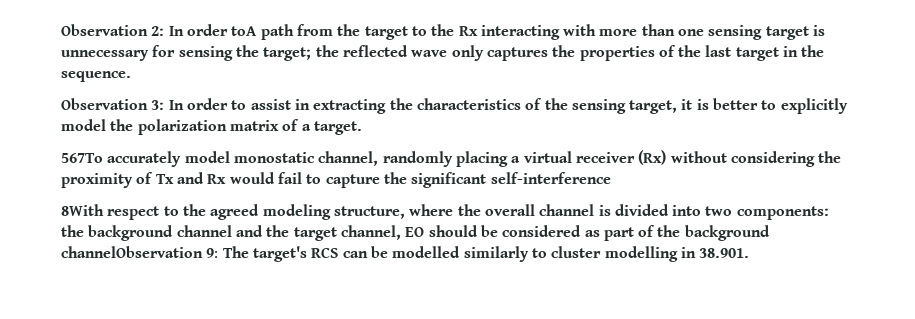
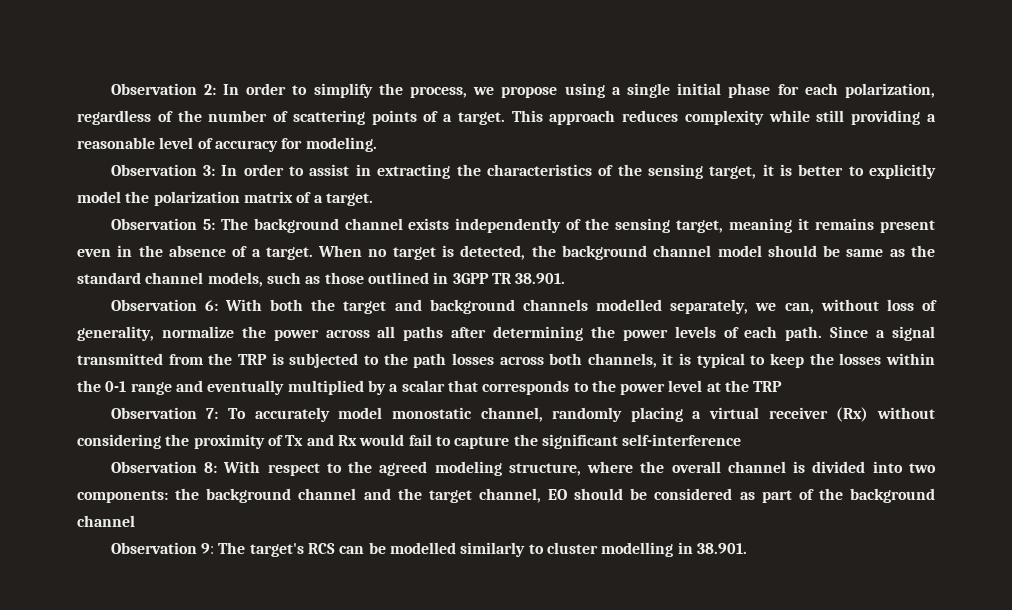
[231,24,826,40] [61,45,825,61] [61,71,131,82] toA path from the target to the Rx interacting with more than one sensing target is unnecessary for sensing the target; the reflected wave only captures the properties of the last target in the sequence. -> [292,83,935,98] [77,110,936,125] [77,137,377,152] to simplify the process, we propose using a single initial phase for each polarization, regardless of the number of scattering points of a target. This approach reduces complexity while still providing a reasonable level of accuracy for modeling.
[61,153,103,163] 567To -> [110,218,936,233] [77,245,935,260] [77,272,566,287] [110,299,937,314] [77,326,935,341] [77,353,935,368] [77,380,783,395] [110,407,246,419] Observation 5: The background channel exists independently of the sensing target, meaning it remains present even in the absence of a target. When no target is detected, the background channel model should be same as the standard channel models, such as those outlined in 3GPP TR 38.901. // Observation 6: With both the target and background channels modelled separately, we can, without loss of generality, normalize the power across all paths after determining the power levels of each path. Since a signal transmitted from the TRP is subjected to the path losses across both channels, it is typical to keep the losses within the 0-1 range and eventually multiplied by a scalar that corresponds to the power level at the TRP // Observation 7: To
[61,204,104,216] 8With -> [110,461,261,473] Observation 8: With
[61,246,203,258] channelObservation -> [77,515,135,527] [110,542,197,554] channel // Observation

